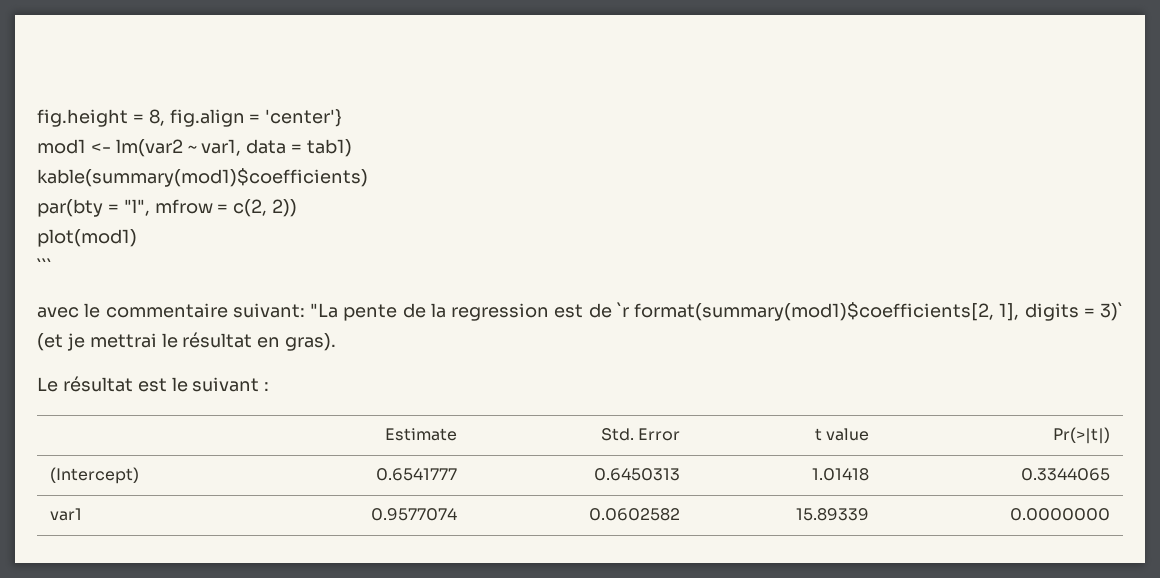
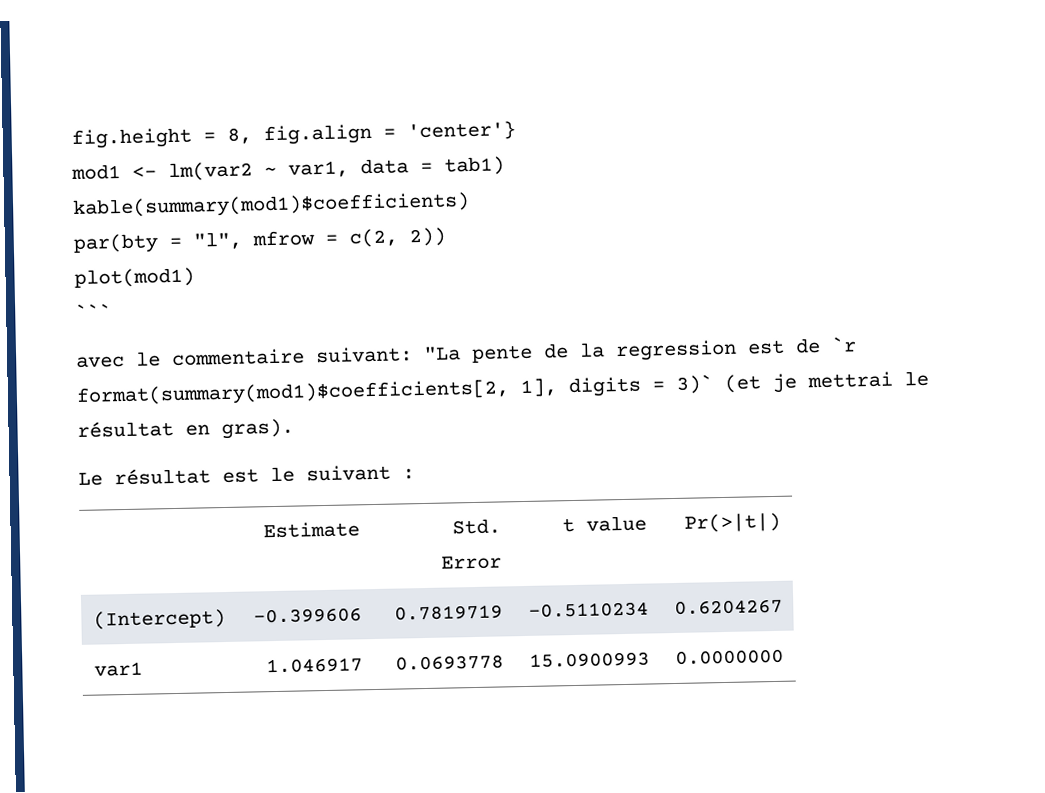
[376,468,458,481] [594,468,681,481] [812,468,870,481] [1021,468,1111,481] [49,508,82,521] [371,508,458,521] [589,508,681,521] [796,508,870,521] 0.6541777 | 0.6450313 | 1.01418 | 0.3344065 // var1 | 0.9577074 | 0.0602582 | 15.89339 -> [252,607,362,624] [393,604,503,621] [527,601,649,618] [673,598,783,616] [94,661,144,677] [265,657,363,674] [394,654,504,671] [528,651,650,668] -0.399606 | 0.7819719 | -0.5110234 | 0.6204267 // var1 | 1.046917 | 0.0693778 | 15.0900993

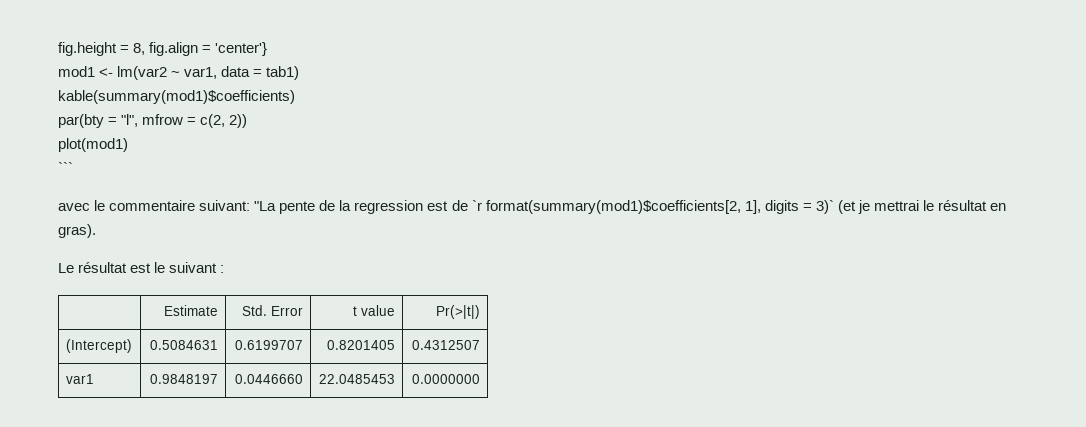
[252,607,362,624] [393,604,503,621] [527,601,649,618] [673,598,783,616] [94,661,144,677] [265,657,363,674] [394,654,504,671] [528,651,650,668] -0.399606 | 0.7819719 | -0.5110234 | 0.6204267 // var1 | 1.046917 | 0.0693778 | 15.0900993 -> [150,340,219,350] [235,340,304,350] [327,340,396,350] [412,340,481,350] [65,374,94,384] [150,374,219,384] [235,374,304,384] [319,374,396,384] 0.5084631 | 0.6199707 | 0.8201405 | 0.4312507 // var1 | 0.9848197 | 0.0446660 | 22.0485453

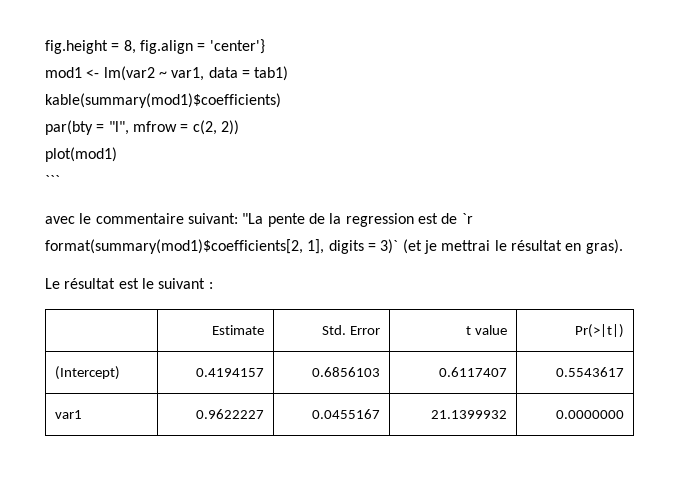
[150,340,219,350] [235,340,304,350] [327,340,396,350] [412,340,481,350] [65,374,94,384] [150,374,219,384] [235,374,304,384] [319,374,396,384] 0.5084631 | 0.6199707 | 0.8201405 | 0.4312507 // var1 | 0.9848197 | 0.0446660 | 22.0485453 -> [196,368,265,377] [312,367,381,377] [439,367,508,377] [556,367,625,377] [54,410,82,419] [196,409,265,419] [312,409,381,419] [431,410,508,419] 0.4194157 | 0.6856103 | 0.6117407 | 0.5543617 // var1 | 0.9622227 | 0.0455167 | 21.1399932

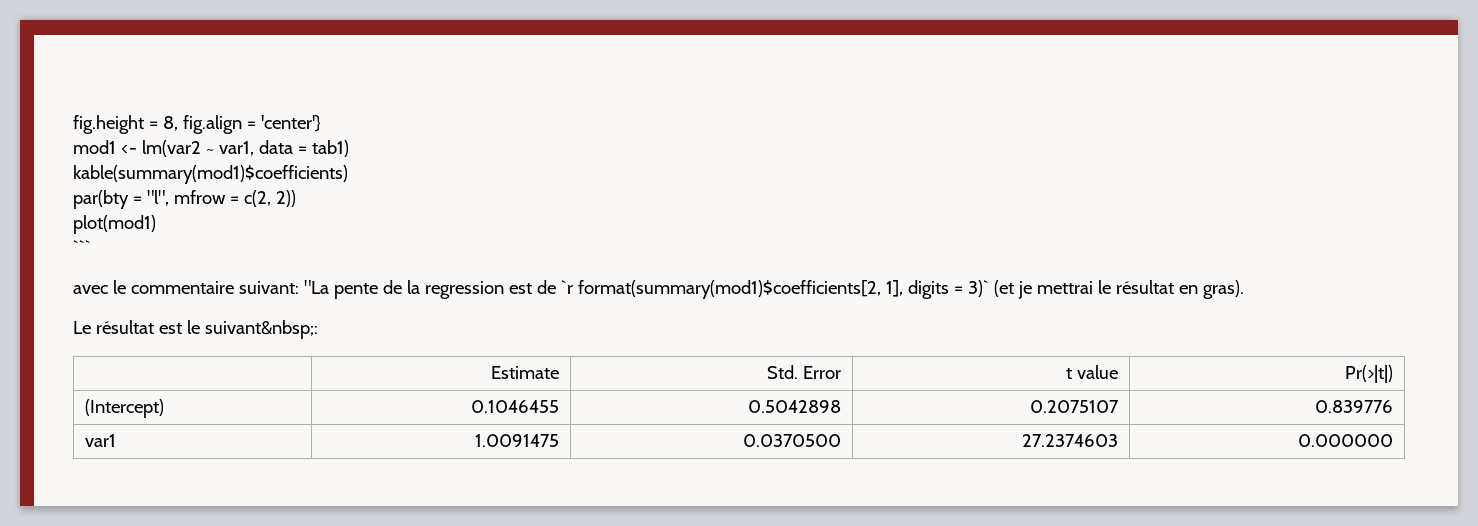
[158,278,213,289] suivant : -> [204,320,318,339] suivant&nbsp;:
[196,368,265,377] [312,367,381,377] [439,367,508,377] [556,367,625,377] [54,410,82,419] [196,409,265,419] [312,409,381,419] [431,410,508,419] [556,410,625,419] 0.4194157 | 0.6856103 | 0.6117407 | 0.5543617 // var1 | 0.9622227 | 0.0455167 | 21.1399932 | 0.0000000 -> [470,400,559,413] [747,400,841,413] [1029,400,1119,413] [1314,400,1393,413] [85,434,117,447] [474,434,559,447] [742,434,841,447] [1021,434,1118,447] [1297,434,1393,447] 0.1046455 | 0.5042898 | 0.2075107 | 0.839776 // var1 | 1.0091475 | 0.0370500 | 27.2374603 | 0.000000

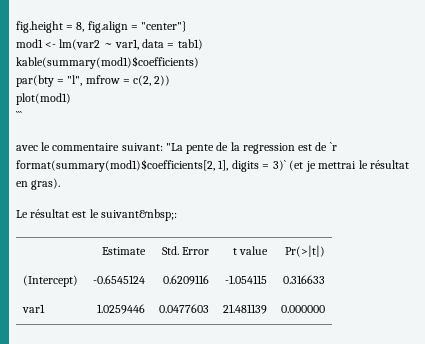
[260,115,321,132] 'center'} -> [141,21,188,32] "center"}
[470,400,559,413] [747,400,841,413] [1029,400,1119,413] [1314,400,1393,413] [85,434,117,447] [474,434,559,447] [742,434,841,447] [1021,434,1118,447] 0.1046455 | 0.5042898 | 0.2075107 | 0.839776 // var1 | 1.0091475 | 0.0370500 | 27.2374603 -> [93,275,146,284] [163,275,210,285] [225,275,268,284] [283,275,326,284] [21,304,45,313] [97,304,146,314] [159,304,210,313] [223,304,268,314] -0.6545124 | 0.6209116 | -1.054115 | 0.316633 // var1 | 1.0259446 | 0.0477603 | 21.481139

